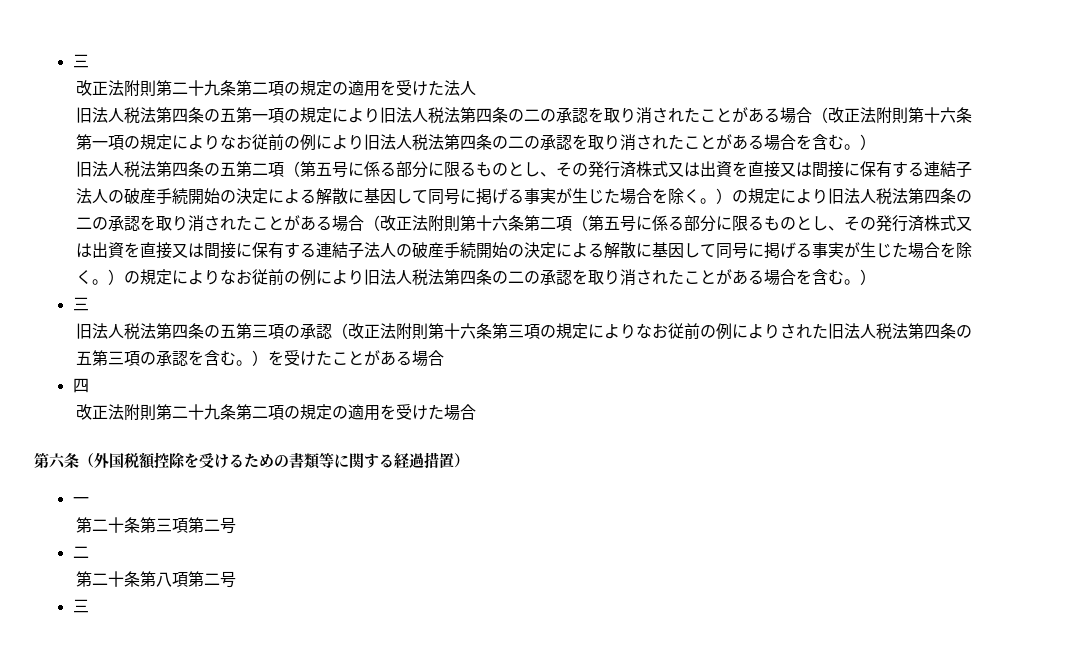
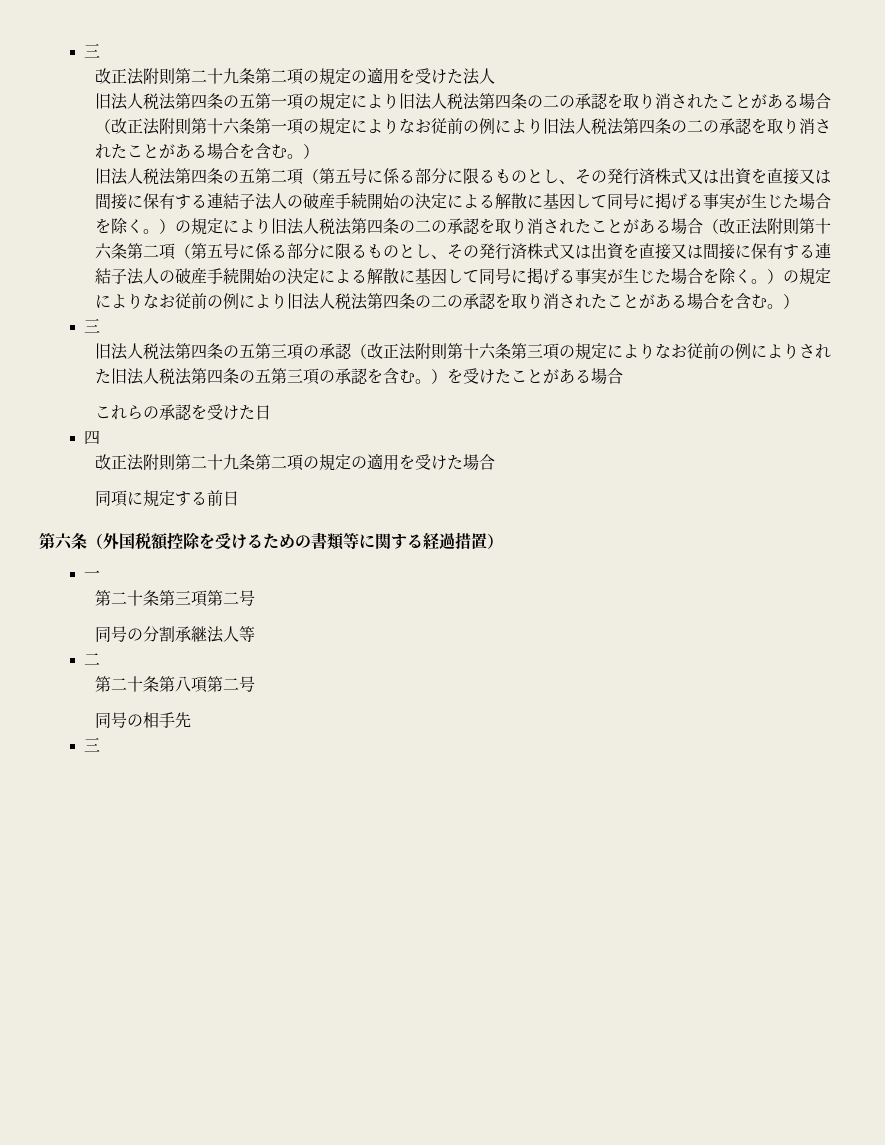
(445, 358) none -> [94,404,271,420] // これらの承認を受けた日
(477, 412) none -> [94,490,239,507] // 同項に規定する前日
(237, 525) none -> [94,626,255,643] // 同号の分割承継法人等
(237, 579) none -> [94,712,191,728] // 同号の相手先

